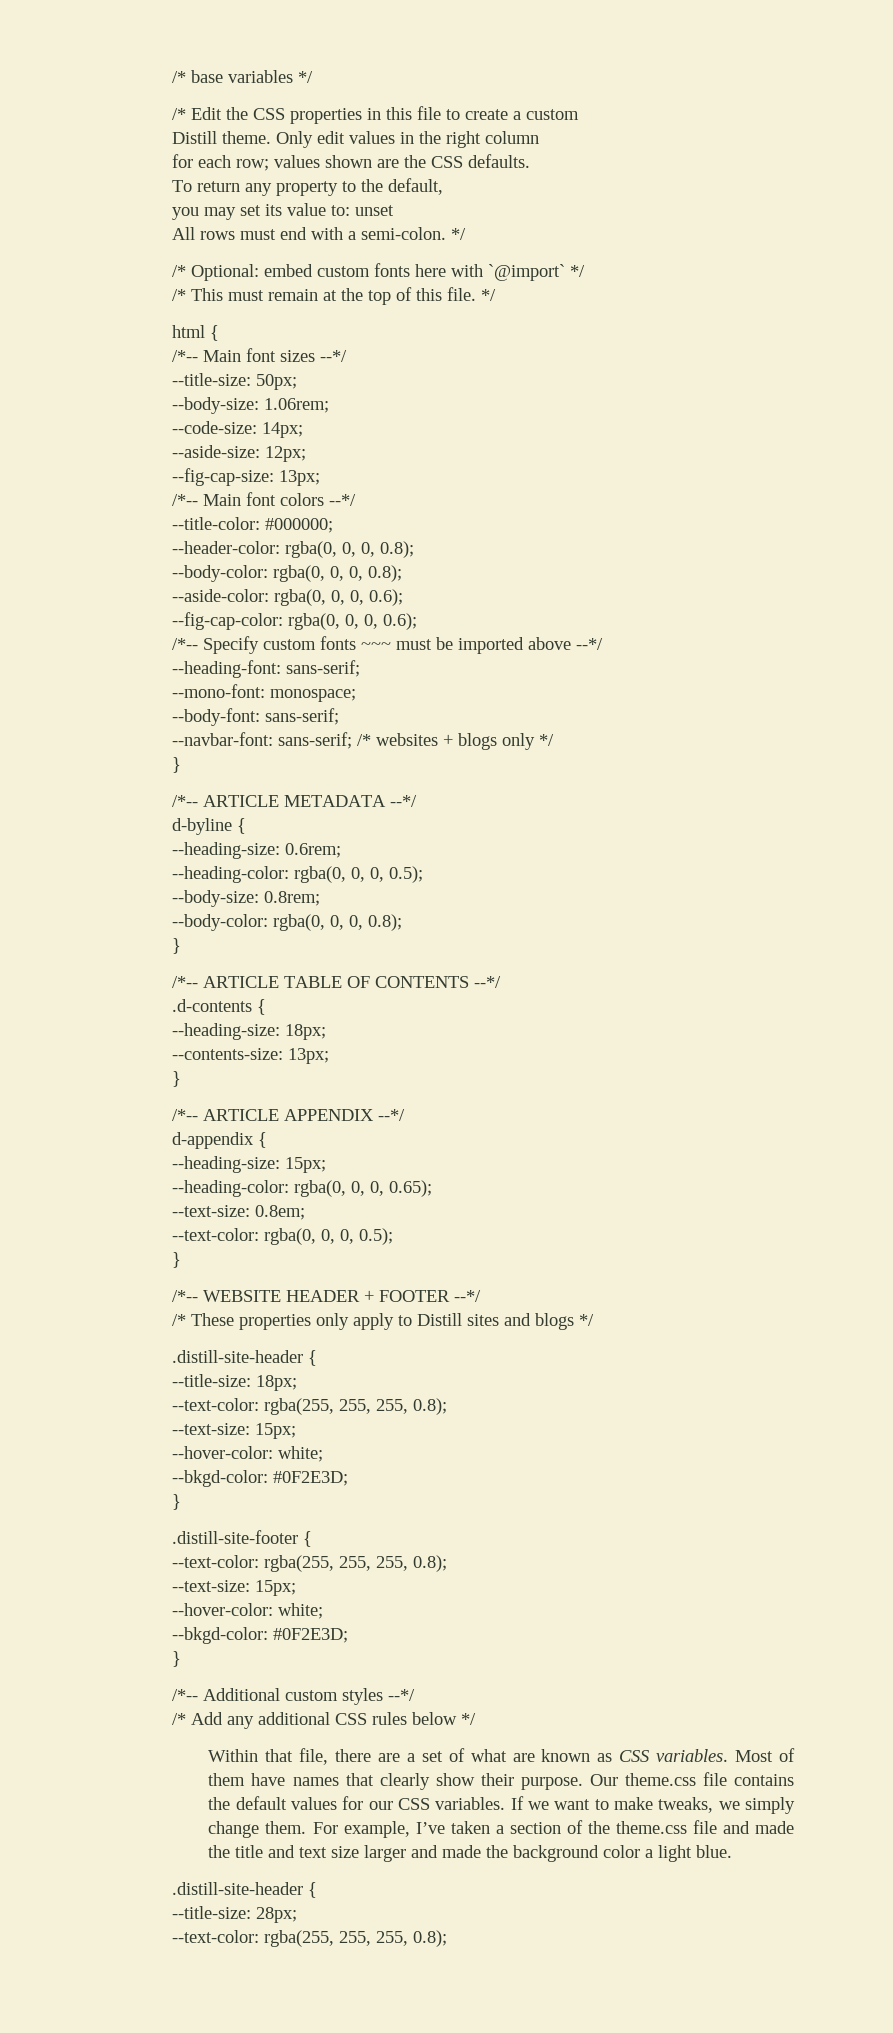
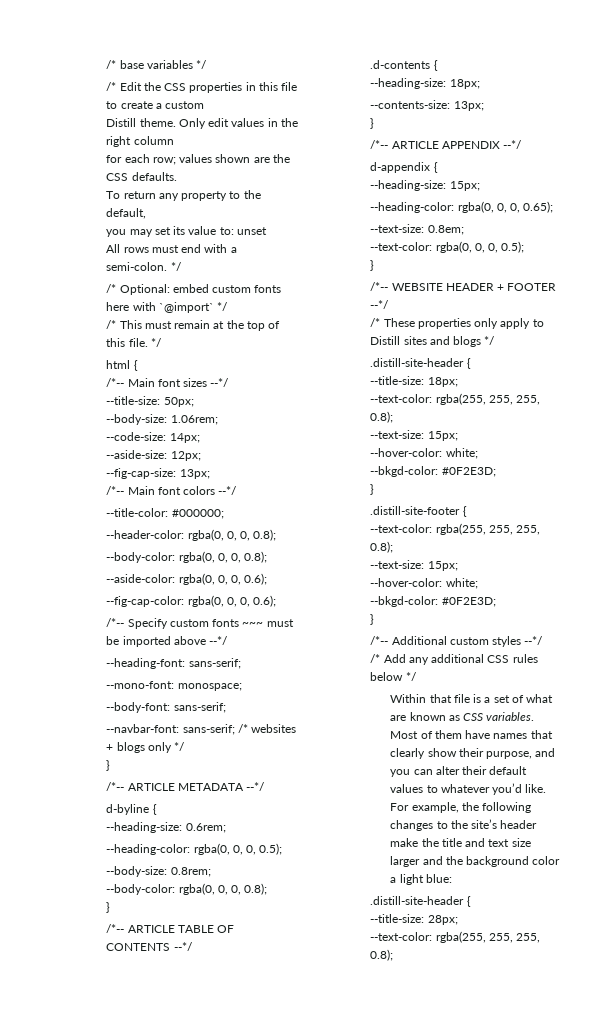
[299,1748,401,1765] file, there are -> [453,694,482,703] file is
[520,1772,795,1790] [208,1796,796,1814] [208,1820,795,1838] purpose. Our theme.css file contains the default values for our CSS variables. If we want to make tweaks, we simply change them. For example, I’ve taken a section of the theme.css file and made -> [486,748,556,759] [390,766,528,777] [390,783,547,795] [390,802,532,813] [390,819,538,831] [390,838,419,847] purpose, and you can alter their default values to whatever you’d like. For example, the following changes to the site’s header make
[442,1845,482,1858] made -> (443, 860) none
[696,1845,733,1858] blue. -> [425,874,452,883] blue:

